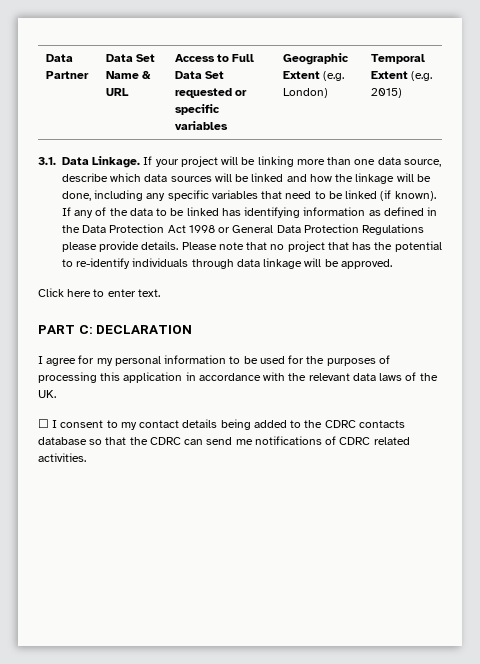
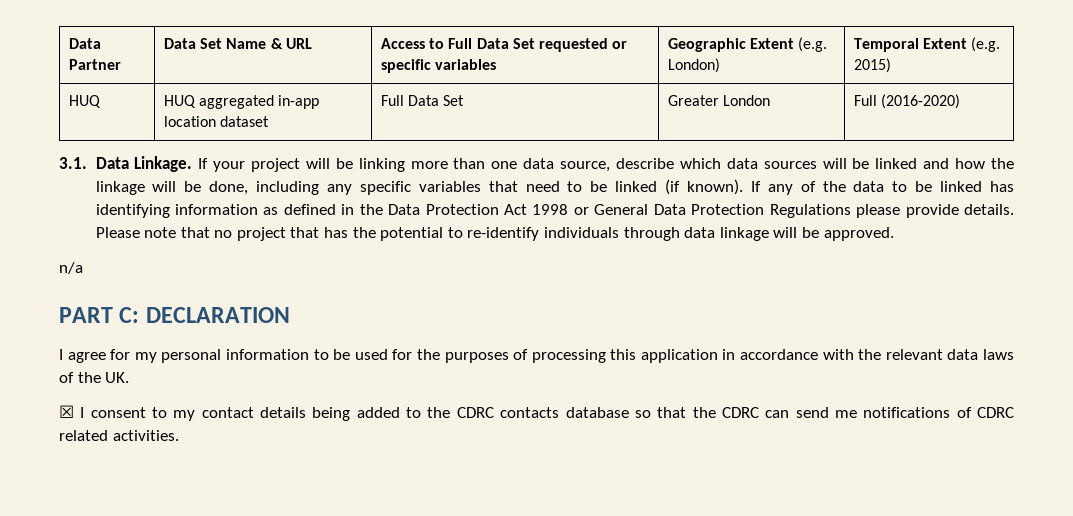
(402, 93) none -> [68,95,101,108] [163,95,320,109] [163,116,270,127] [380,95,465,106] [667,95,771,106] [853,94,961,109] // HUQ | HUQ aggregated in-app location dataset | Full Data Set | Greater London | Full (2016-2020)
[38,288,160,297] Click here to enter text. -> [59,262,83,274] n/a
[38,419,49,428] ☐ -> [59,405,74,418] ☒

